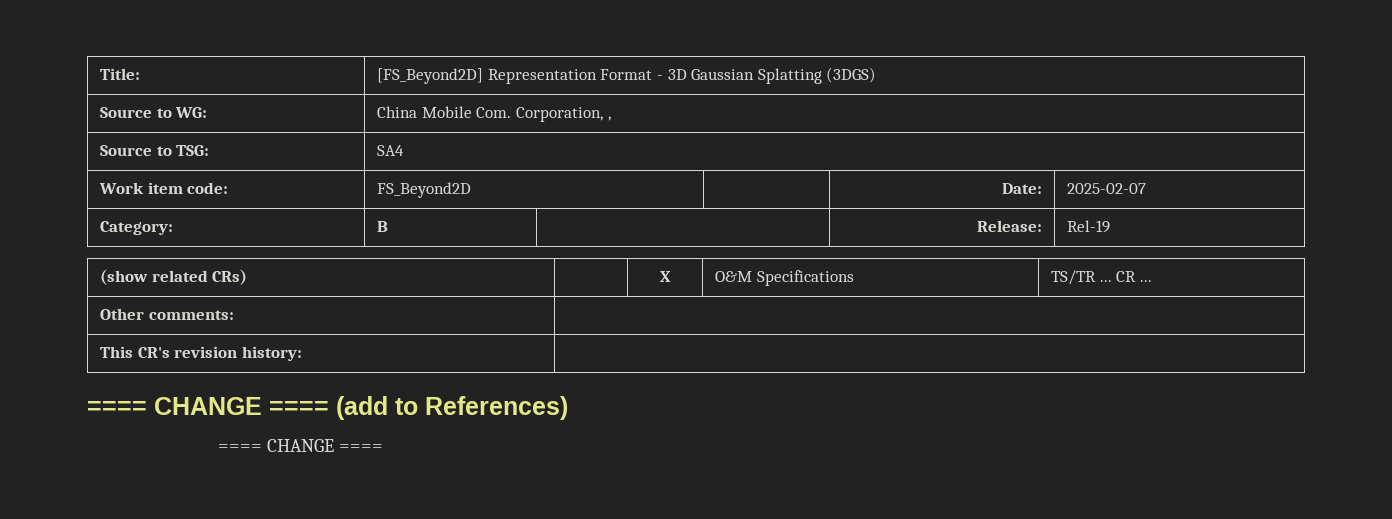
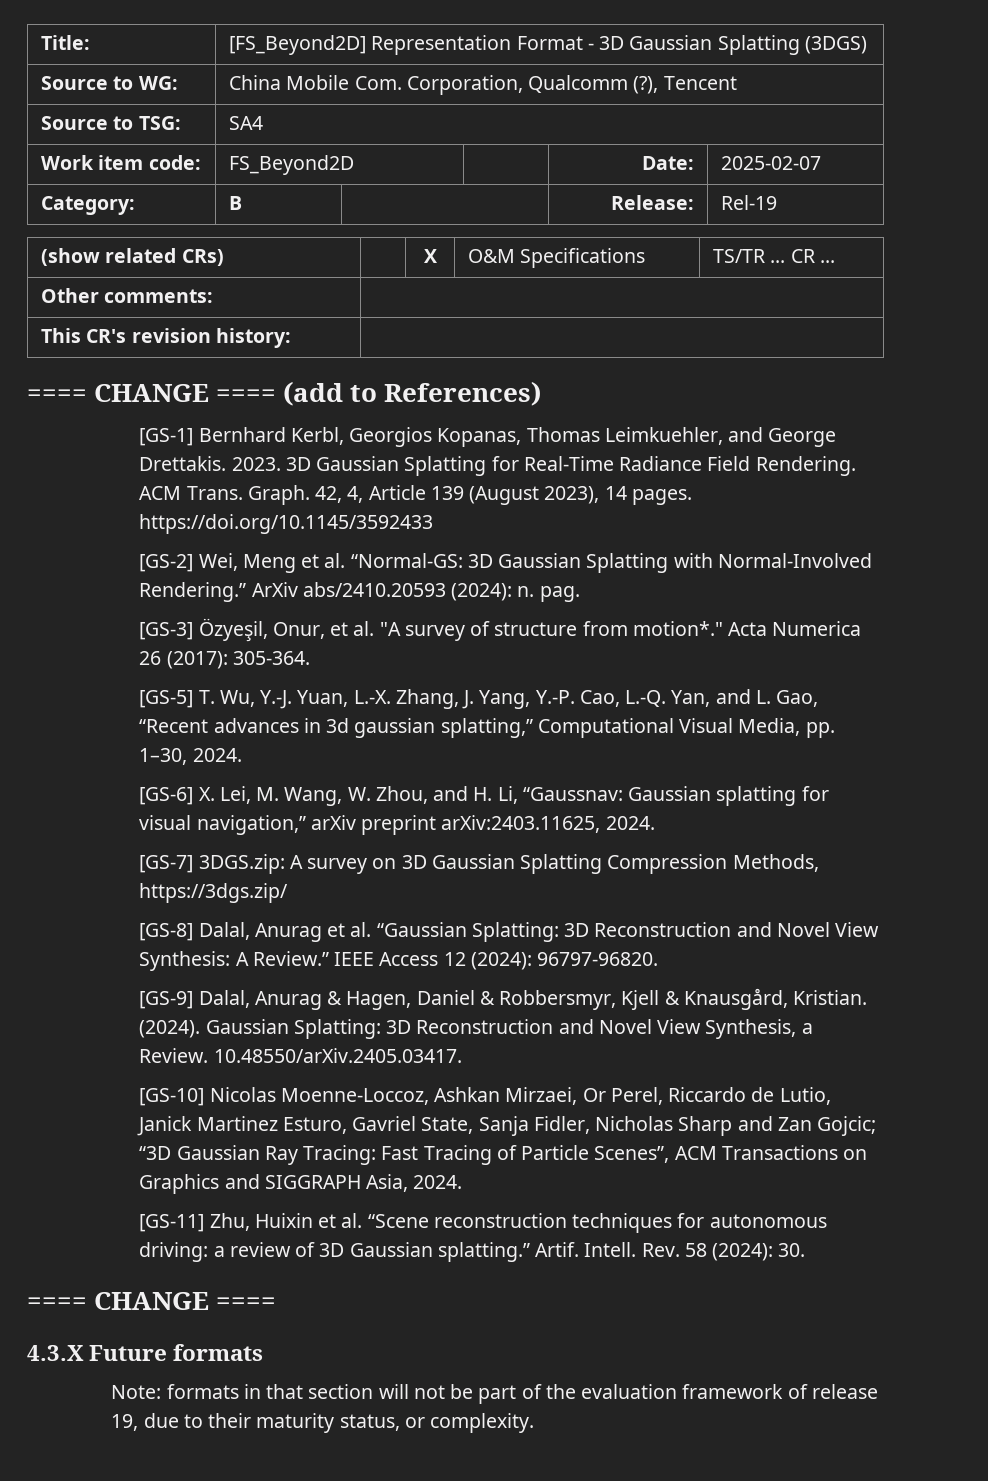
[607,116,611,121] , -> [528,75,737,94] Qualcomm (?), Tencent
[218,439,384,452] ==== CHANGE ==== -> [139,427,837,447] [139,456,856,476] [139,485,692,505] [139,514,434,534] [139,553,872,573] [139,582,580,602] [139,618,862,642] [139,651,310,669] [139,689,819,709] [139,718,835,738] [139,748,242,765] [139,786,829,806] [139,815,655,835] [139,854,819,874] [139,883,289,903] [139,922,880,942] [139,951,659,971] [139,988,868,1010] [139,1019,813,1039] [139,1048,462,1063] [139,1087,831,1106] [137,1116,877,1136] [139,1145,868,1165] [139,1174,463,1194] [139,1213,827,1233] [139,1242,806,1262] [27,1292,277,1310] [27,1344,264,1361] [111,1384,878,1404] [111,1413,535,1433] [GS-1] Bernhard Kerbl, Georgios Kopanas, Thomas Leimkuehler, and George Drettakis. 2023. 3D Gaussian Splatting for Real-Time Radiance Field Rendering. ACM Trans. Graph. 42, 4, Article 139 (August 2023), 14 pages. https://doi.org/10.1145/3592433 // [GS-2] Wei, Meng et al. “Normal-GS: 3D Gaussian Splatting with Normal-Involved Rendering.” ArXiv abs/2410.20593 (2024): n. pag. // [GS-3] Özyeşil, Onur, et al. "A survey of structure from motion*." Acta Numerica 26 (2017): 305-364. // [GS-5] T. Wu, Y.-J. Yuan, L.-X. Zhang, J. Yang, Y.-P. Cao, L.-Q. Yan, and L. Gao, “Recent advances in 3d gaussian splatting,” Computational Visual Media, pp. 1–30, 2024. // [GS-6] X. Lei, M. Wang, W. Zhou, and H. Li, “Gaussnav: Gaussian splatting for visual navigation,” arXiv preprint arXiv:2403.11625, 2024. // [GS-7] 3DGS.zip: A survey on 3D Gaussian Splatting Compression Methods, https://3dgs.zip/ // [GS-8] Dalal, Anurag et al. “Gaussian Splatting: 3D Reconstruction and Novel View Synthesis: A Review.” IEEE Access 12 (2024): 96797-96820. // [GS-9] Dalal, Anurag & Hagen, Daniel & Robbersmyr, Kjell & Knausgård, Kristian. (2024). Gaussian Splatting: 3D Reconstruction and Novel View Synthesis, a Review. 10.48550/arXiv.2405.03417. // [GS-10] Nicolas Moenne-Loccoz, Ashkan Mirzaei, Or Perel, Riccardo de Lutio, Janick Martinez Esturo, Gavriel State, Sanja Fidler, Nicholas Sharp and Zan Gojcic; “3D Gaussian Ray Tracing: Fast Tracing of Particle Scenes”, ACM Transactions on Graphics and SIGGRAPH Asia, 2024. // [GS-11] Zhu, Huixin et al. “Scene reconstruction techniques for autonomous driving: a review of 3D Gaussian splatting.” Artif. Intell. Rev. 58 (2024): 30. // ==== CHANGE ==== // 4.3.X Future formats // Note: formats in that section will not be part of the evaluation framework of release 19, due to their maturity status, or complexity.

